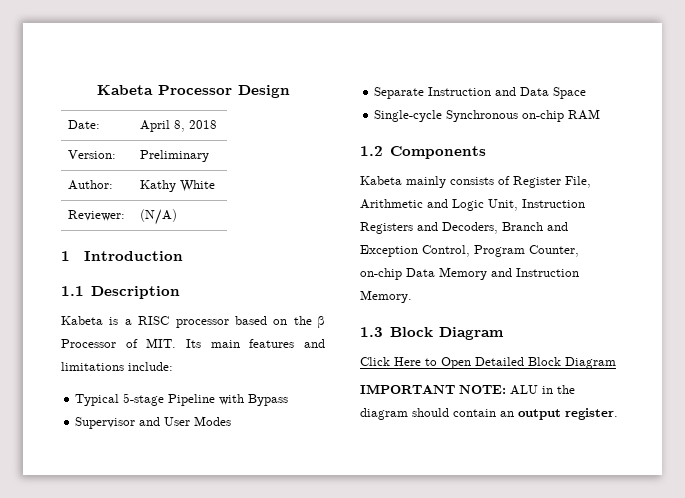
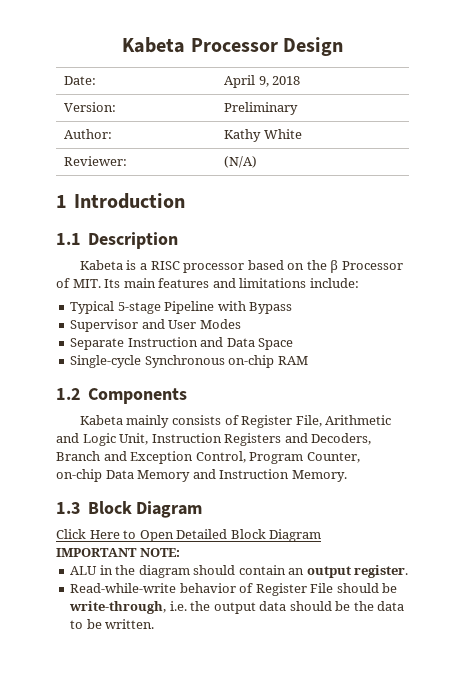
[174,120,186,132] 8, -> [258,76,269,87] 9,
(506, 389) none -> (180, 552) //
(618, 414) none -> [70,583,398,596] [69,601,405,614] [70,619,155,629] // Read-while-write behavior of Register File should be write-through, i.e. the output data should be the data to be written.

